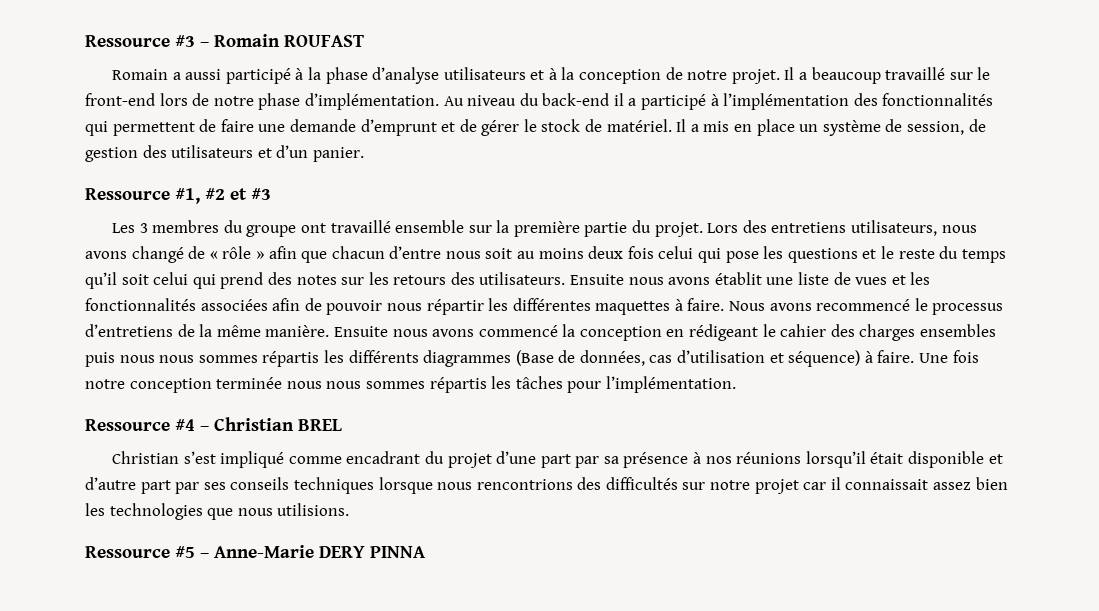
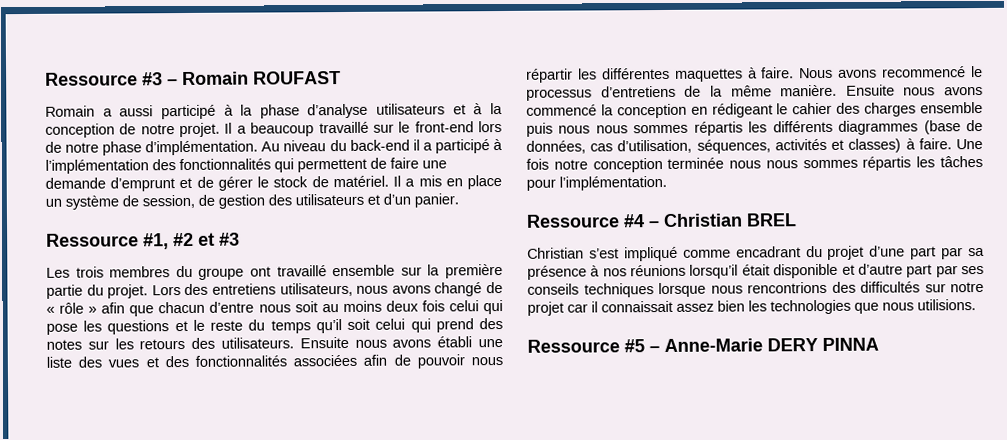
[139,223,148,233] 3 -> [75,266,104,278] trois
[714,272,762,285] établit -> [437,336,473,348] établi
[833,272,851,285] de -> [78,356,103,368] des
[910,272,931,285] les -> [164,355,189,368] des
[920,324,997,337] ensembles -> [920,101,984,114] ensemble
[515,350,554,366] (Base -> [923,120,961,135] (base
[677,350,861,367] d’utilisation et séquence) -> [617,138,902,154] d’utilisation, séquences, activités et classes)

